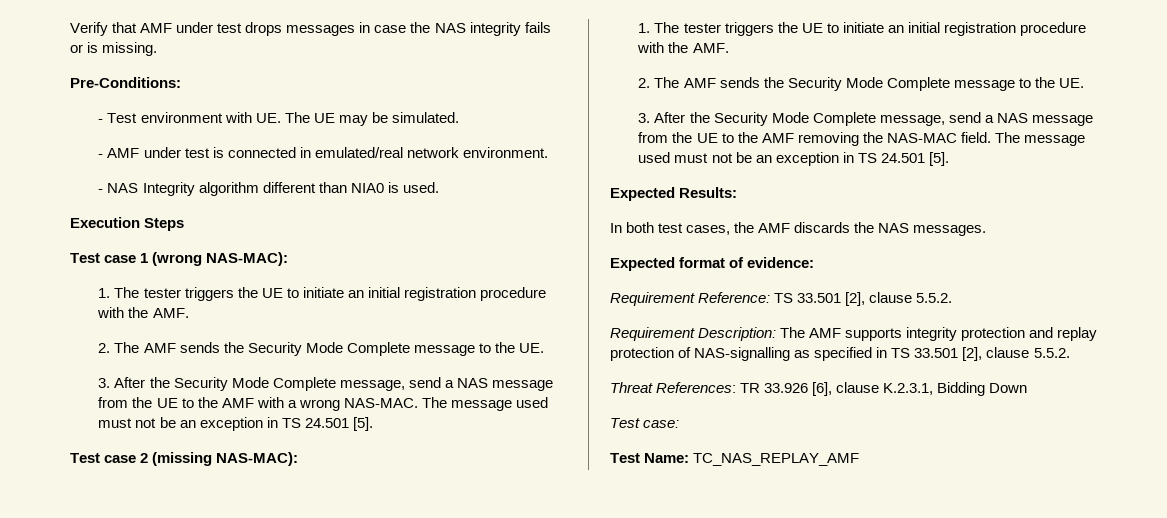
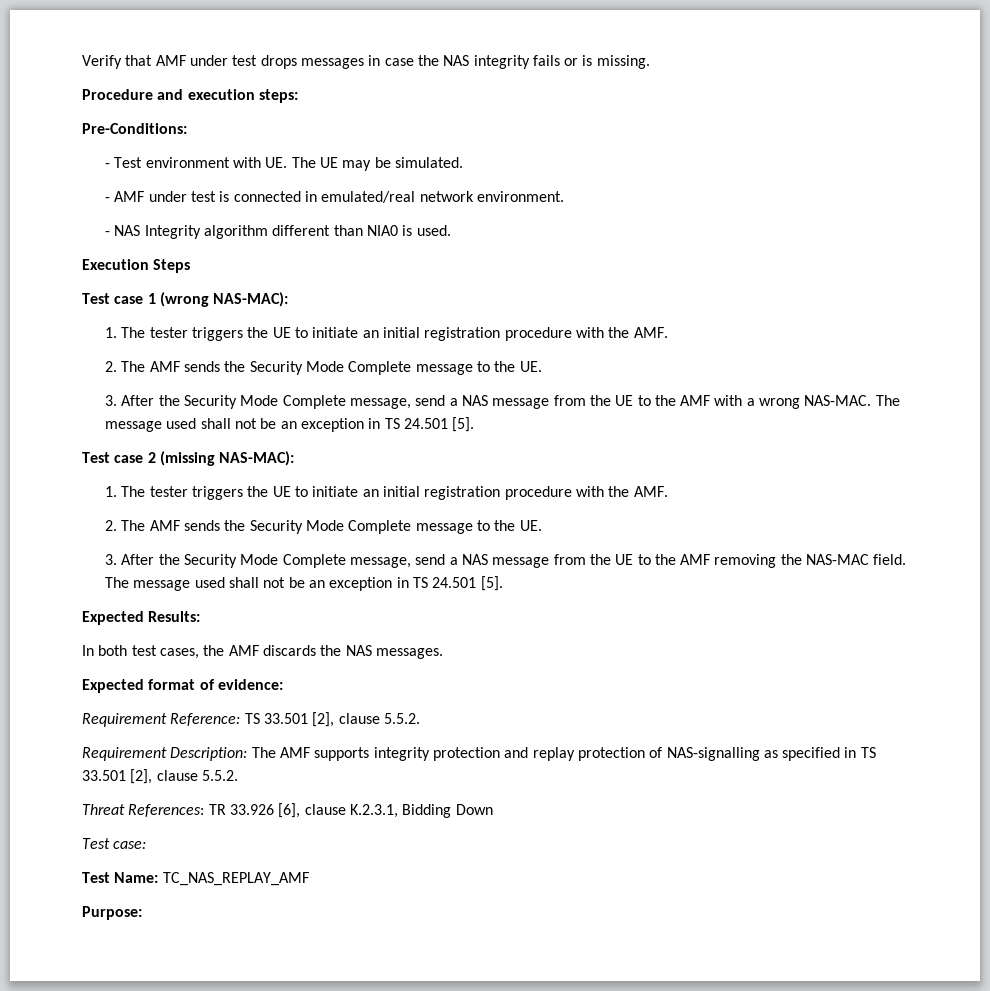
(158, 49) none -> [82,89,298,103] // Procedure and execution steps:
[98,418,133,428] must -> [200,418,231,429] shall
[674,153,709,163] must -> [228,577,259,588] shall
(860, 459) none -> [82,906,142,920] // Purpose:

